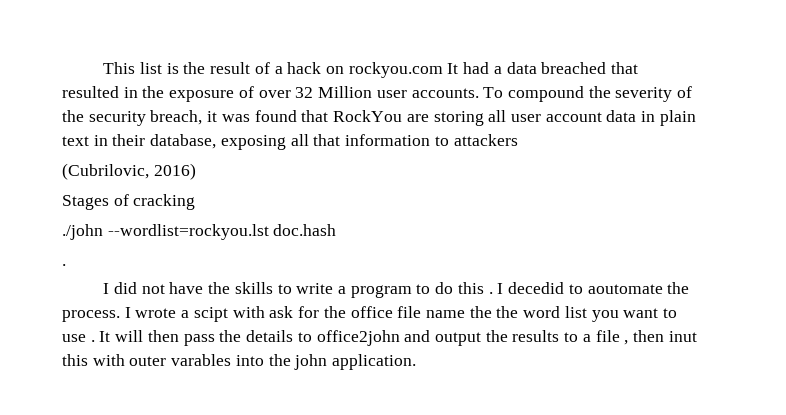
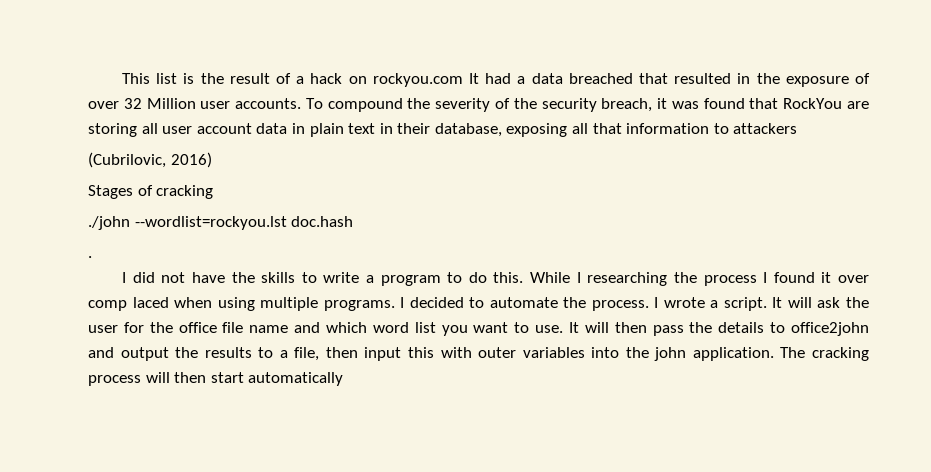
[457,282,663,294] this . I decedid to aoutomate -> [493,272,870,286] [88,297,558,311] this. While I researching the process I found it over comp laced when using multiple programs. I decided to automate
[193,306,294,322] scipt with ask -> [723,297,869,311] [88,325,118,333] script. It will ask the user
[469,306,519,318] the the -> [294,322,367,333] and which
[62,334,95,342] use . -> [535,325,564,333] use.
[595,330,697,345] file , then inut -> [294,347,402,361] file, then input
[171,354,232,366] varables -> [522,347,585,358] variables
(417, 362) none -> [780,347,869,361] [88,372,344,386] The cracking process will then start automatically

